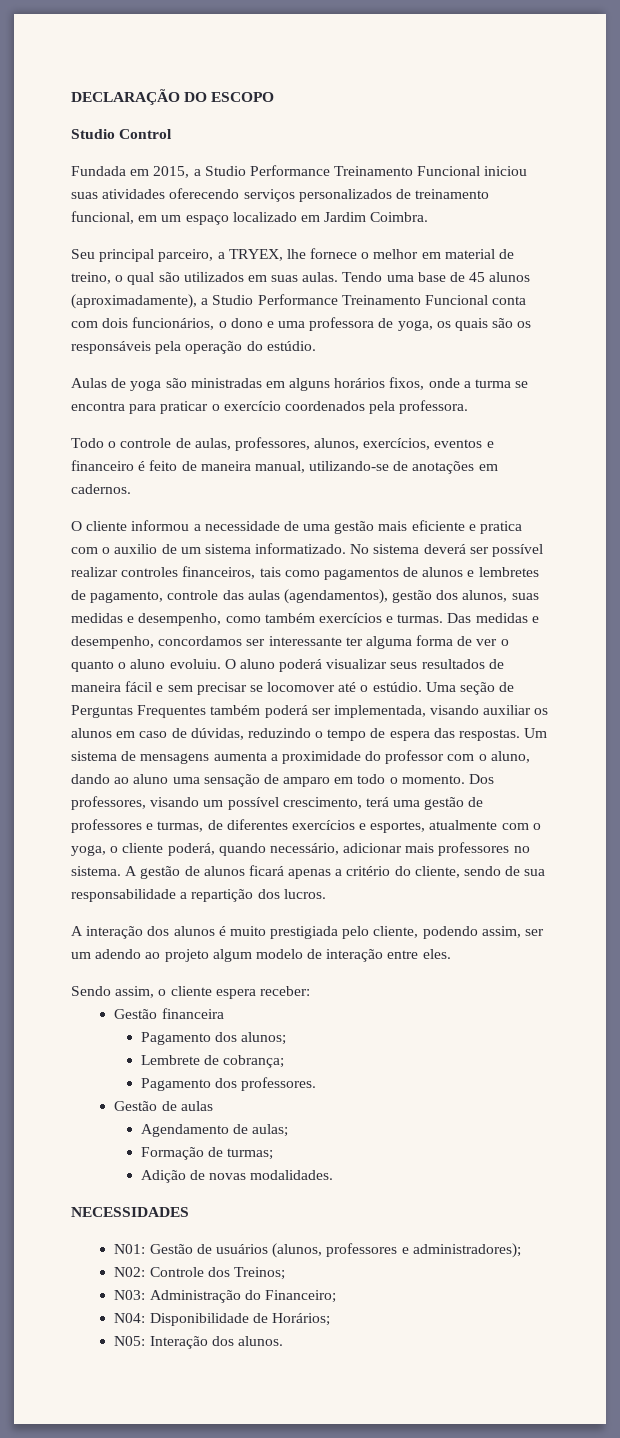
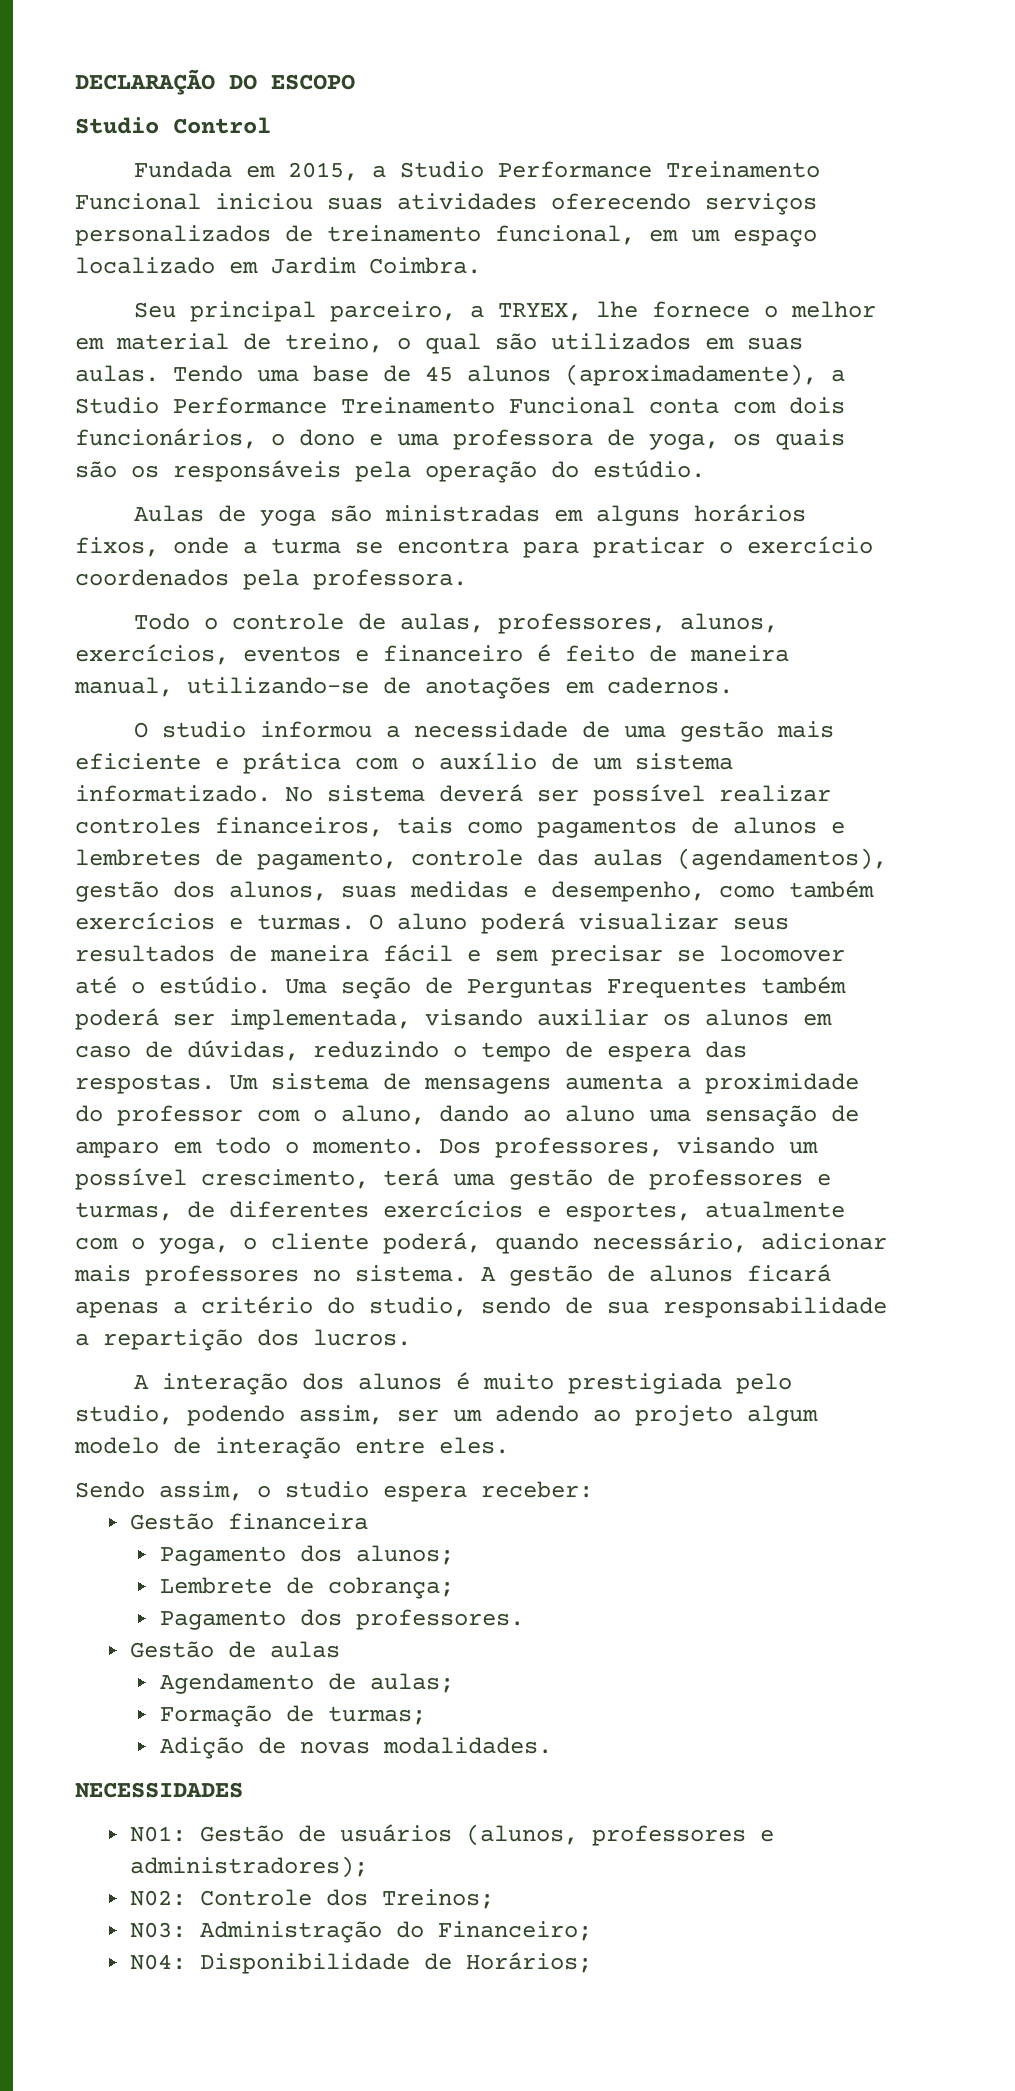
[86,521,128,531] cliente -> [162,721,247,738] studio
[480,521,523,534] [71,544,158,554] pratica com o auxilio -> [243,752,537,774] prática com o auxílio
[447,613,539,623] [71,635,509,649] [71,659,221,672] Das medidas e desempenho, concordamos ser interessante ter alguma forma de ver o quanto o aluno evoluiu. -> (355, 922) none
[414,866,460,878] cliente, -> [369,1297,467,1317] studio,
[373,926,419,938] cliente, -> [75,1405,173,1425] studio,
[170,986,212,996] cliente -> [285,1481,369,1498] studio
[114,1336,283,1349] // N05: Interação dos alunos. -> (593, 1962) none

